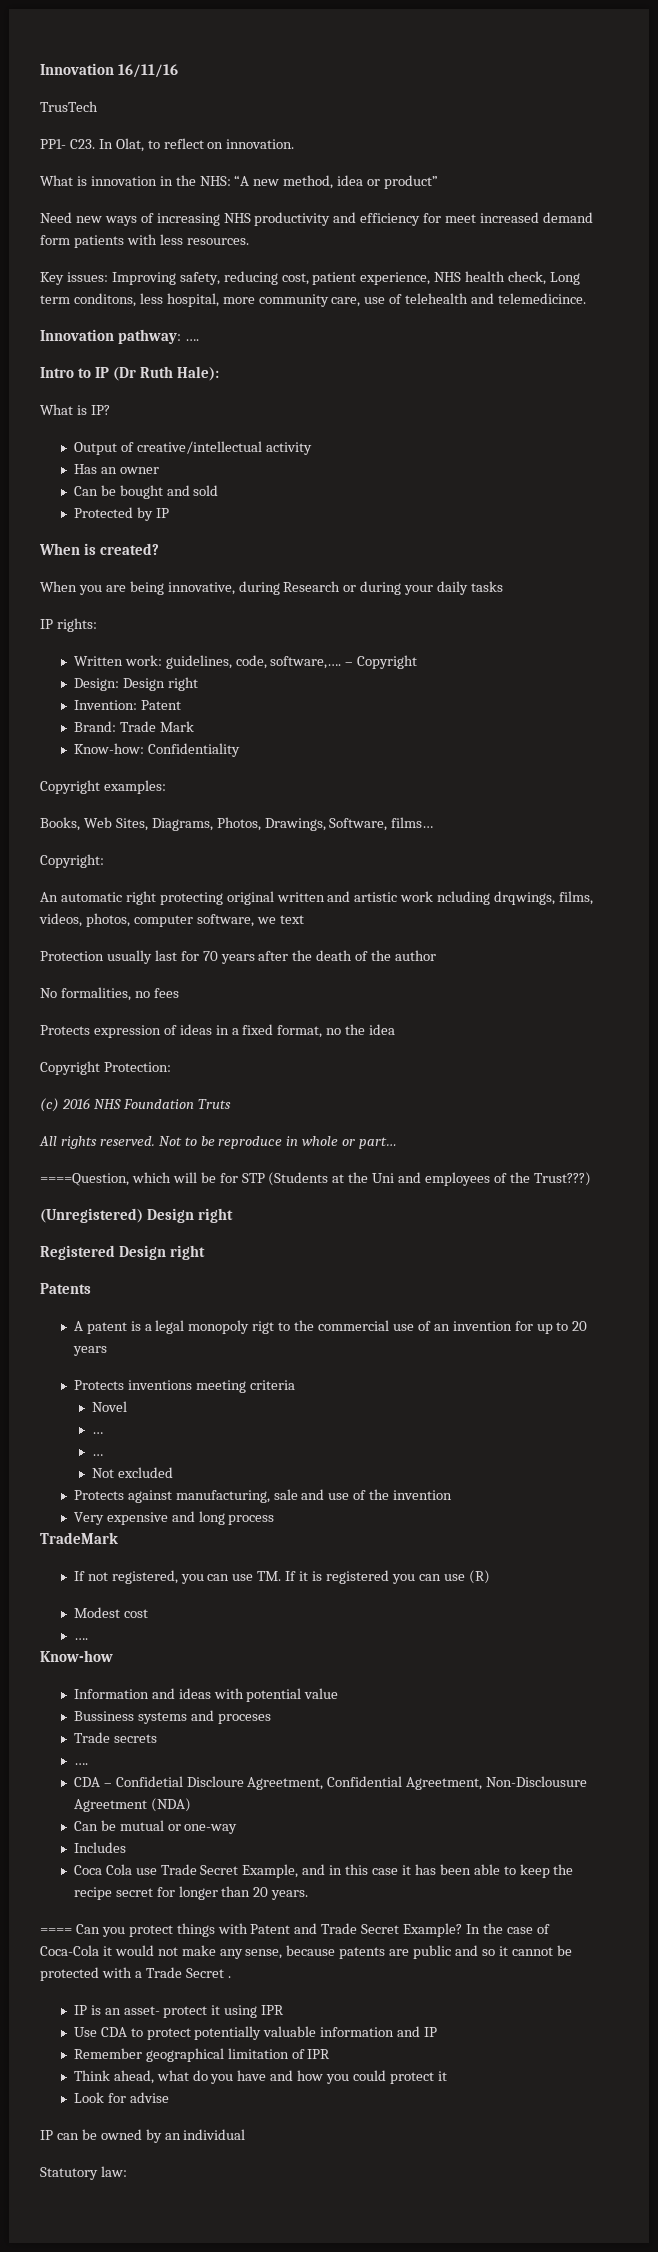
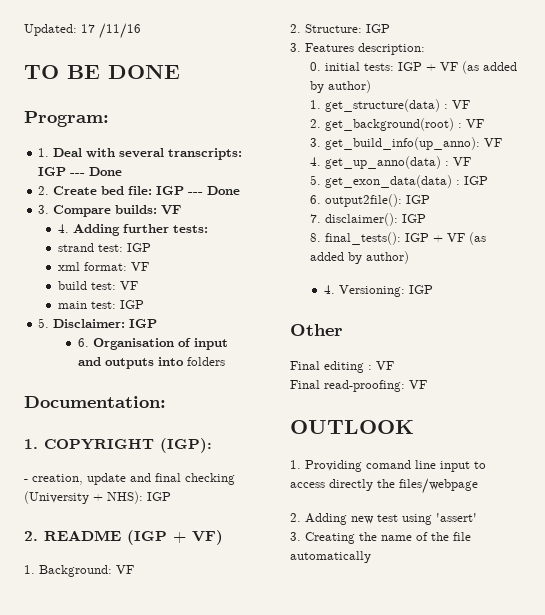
[40,63,178,78] [40,101,98,112] [40,138,295,152] [40,175,439,189] [40,212,593,226] [40,234,249,248] [40,271,581,285] [40,293,587,307] [40,329,199,344] [40,366,219,381] [40,404,110,415] [73,441,312,455] [73,464,159,474] [73,485,219,499] [73,507,169,521] [39,543,159,555] [40,581,504,595] [40,618,97,632] [73,655,418,669] [73,677,198,691] [73,700,181,710] [73,721,194,732] [73,743,240,757] [40,780,166,794] [40,817,434,831] [40,854,104,868] [40,891,594,905] [39,913,304,927] [40,950,437,964] [40,987,179,1001] [40,1024,396,1038] [40,1061,171,1075] [40,1098,231,1112] [39,1136,398,1149] [40,1172,591,1186] [40,1208,233,1223] [40,1245,205,1260] [40,1283,91,1294] [73,1320,588,1334] [72,1346,107,1356] [73,1380,295,1393] [91,1401,127,1412] [91,1432,103,1434] [91,1454,103,1456] [91,1467,173,1478] [73,1489,453,1503] [73,1511,275,1525] [40,1532,118,1544] [73,1570,490,1584] [73,1607,148,1618] [73,1638,88,1640] [40,1650,113,1662] [73,1688,339,1702] [73,1710,271,1724] [73,1732,157,1743] [73,1763,88,1765] [73,1776,588,1790] [73,1798,191,1812] [73,1820,238,1834] [73,1842,126,1853] [73,1864,574,1878] [73,1886,309,1900] [40,1923,550,1937] [40,1945,572,1959] [40,1967,231,1981] [73,2005,285,2018] [73,2026,438,2040] [73,2048,331,2062] [73,2070,447,2084] [73,2092,169,2103] [40,2129,246,2143] [40,2166,127,2180] Innovation 16/11/16 // TrusTech // PP1- C23. In Olat, to reflect on innovation. // What is innovation in the NHS: “A new method, idea or product” // Need new ways of increasing NHS productivity and efficiency for meet increased demand form patients with less resources. // Key issues: Improving safety, reducing cost, patient experience, NHS health check, Long term conditons, less hospital, more community care, use of telehealth and telemedicince. // Innovation pathway: …. // Intro to IP (Dr Ruth Hale): // What is IP? // Output of creative/intellectual activity // Has an owner // Can be bought and sold // Protected by IP // When is created? // When you are being innovative, during Research or during your daily tasks // IP rights: // Written work: guidelines, code, software,…. – Copyright // Design: Design right // Invention: Patent // Brand: Trade Mark // Know-how: Confidentiality // Copyright examples: // Books, Web Sites, Diagrams, Photos, Drawings, Software, films… // Copyright: // An automatic right protecting original written and artistic work ncluding drqwings, films, videos, photos, computer software, we text // Protection usually last for 70 years after the death of the author // No formalities, no fees // Protects expression of ideas in a fixed format, no the idea // Copyright Protection: // (c) 2016 NHS Foundation Truts // All rights reserved. Not to be reproduce in whole or part… // ====Question, which will be for STP (Students at the Uni and employees of the Trust???) // (Unregistered) Design right // Registered Design right // Patents // A patent is a legal monopoly rigt to the commercial use of an invention for up to 20 years // Protects inventions meeting criteria // Novel // … // … // Not excluded // Protects against manufacturing, sale and use of the invention // Very expensive and long process // TradeMark // If not registered, you can use TM. If it is registered you can use (R) // Modest cost // …. // Know-how // Information and ideas with potential value // Bussiness systems and proceses // Trade secrets // …. // CDA – Confidetial Discloure Agreetment, Confidential Agreetment, Non-Disclousure Agreetment (NDA) // Can be mutual or one-way // Includes // Coca Cola use Trade Secret Example, and in this case it has been able to keep the recipe secret for longer than 20 years. // ==== Can you protect things with Patent and Trade Secret Example? In the case of Coca-Cola it would not make any sense, because patents are public and so it cannot be protected with a Trade Secret . // IP is an asset- protect it using IPR // Use CDA to protect potentially valuable information and IP // Remember geographical limitation of IPR // Think ahead, what do you have and how you could protect it // Look for advise // IP can be owned by an individual // Statutory law: -> [24,23,141,39] [24,64,180,79] [24,111,109,127] [38,148,243,160] [38,167,123,176] [38,186,241,195] [38,205,182,217] [58,224,209,236] [58,243,152,252] [58,262,150,271] [58,281,139,290] [58,300,145,309] [38,318,158,328] [78,338,229,350] [78,357,226,369] [24,396,166,408] [24,438,212,453] [24,473,235,485] [24,491,171,504] [24,530,223,545] [24,565,134,577] [290,24,390,33] [290,43,425,55] [309,61,517,74] [309,80,371,93] [309,99,470,112] [309,118,484,131] [309,137,502,150] [309,156,471,169] [309,175,488,188] [309,194,430,207] [309,213,426,226] [309,232,486,245] [309,251,409,264] [324,285,434,297] [290,324,343,336] [290,361,394,373] [290,380,427,392] [290,420,414,434] [290,460,486,472] [290,478,478,494] [290,513,477,525] [290,532,471,544] [290,551,371,563] Updated: 17 /11/16 // TO BE DONE // Program: // 1. Deal with several transcripts: IGP --- Done // 2. Create bed file: IGP --- Done // 3. Compare builds: VF // 4. Adding further tests: // strand test: IGP // xml format: VF // build test: VF // main test: IGP // 5. Disclaimer: IGP // 6. Organisation of input and outputs into folders // Documentation: // 1. COPYRIGHT (IGP): // - creation, update and final checking (University + NHS): IGP // 2. README (IGP + VF) // 1. Background: VF // 2. Structure: IGP // 3. Features description: // 0. initial tests: IGP + VF (as added by author) // 1. get_structure(data) : VF // 2. get_background(root) : VF // 3. get_build_info(up_anno): VF // 4. get_up_anno(data) : VF // 5. get_exon_data(data) : IGP // 6. output2file(): IGP // 7. disclaimer(): IGP // 8. final_tests(): IGP + VF (as added by author) // 4. Versioning: IGP // Other // Final editing : VF // Final read-proofing: VF // OUTLOOK // 1. Providing comand line input to access directly the files/webpage // 2. Adding new test using 'assert' // 3. Creating the name of the file automatically

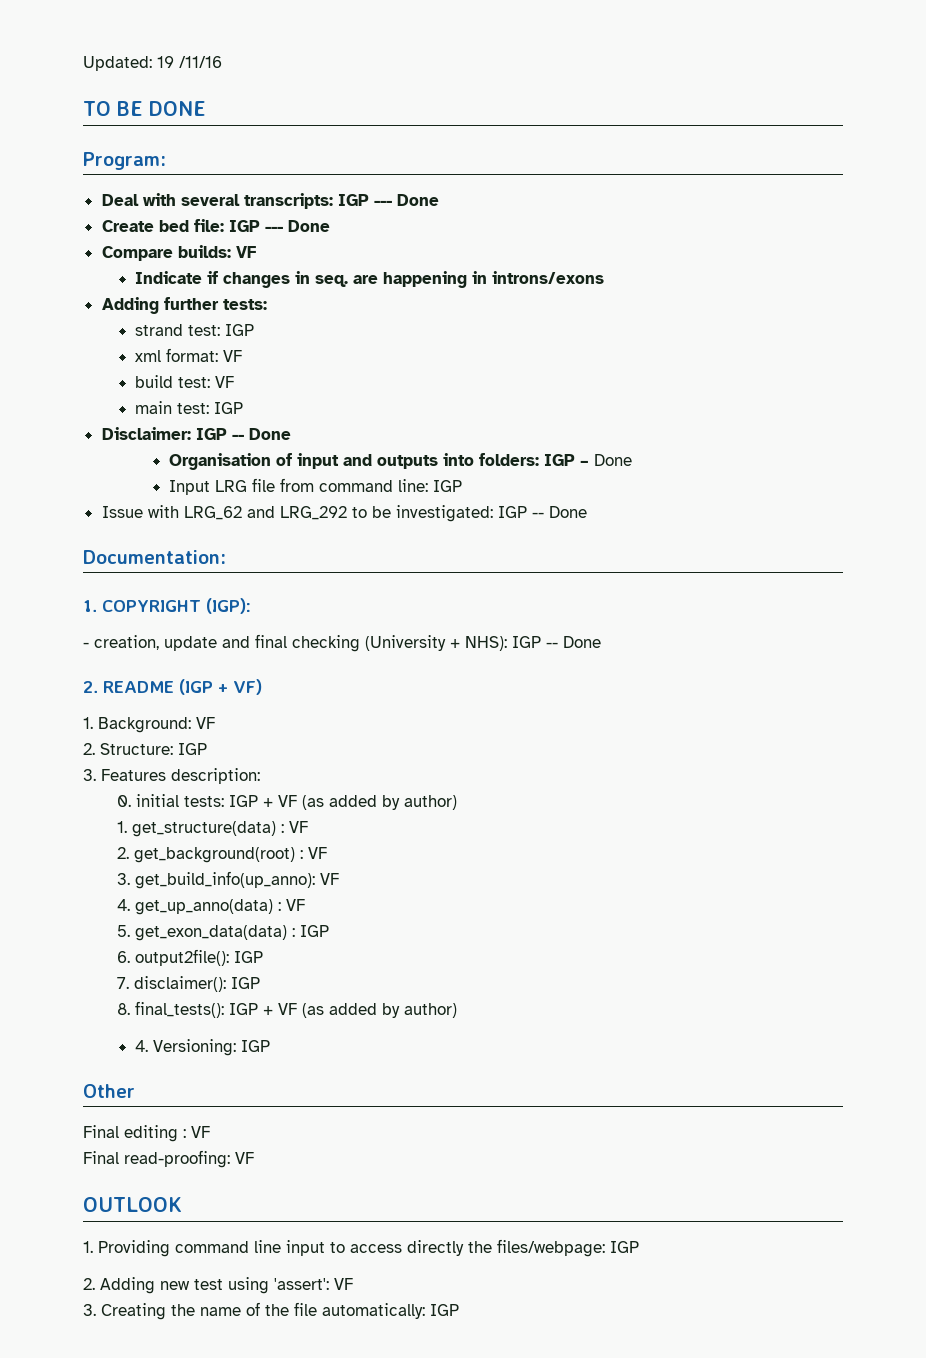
[81,24,95,33] 17 -> [157,56,174,68] 19
[38,148,50,157] 1. -> (166, 161) none
[38,186,50,195] 2. -> (439, 200) none
[38,205,50,214] 3. -> (330, 226) none
[58,224,70,233] 4. -> [135,271,605,288] Indicate if changes in seq. are happening in introns/exons //
[38,318,50,328] 5. -> (244, 408) none
[78,338,90,347] // 6. -> [231,428,291,440] -- Done //
[187,357,226,366] folders -> [478,453,632,466] [168,478,462,495] [101,505,587,522] folders: IGP – Done // Input LRG file from command line: IGP // Issue with LRG_62 and LRG_292 to be investigated: IGP -- Done
(171, 496) none -> [546,636,601,648] -- Done
[366,460,411,469] comand -> [175,1241,249,1253] command
[399,478,478,494] files/webpage -> [497,1239,639,1257] files/webpage: IGP
[436,513,477,522] 'assert' -> [274,1278,353,1290] 'assert': VF
[290,551,371,563] automatically -> [322,1303,459,1319] automatically: IGP

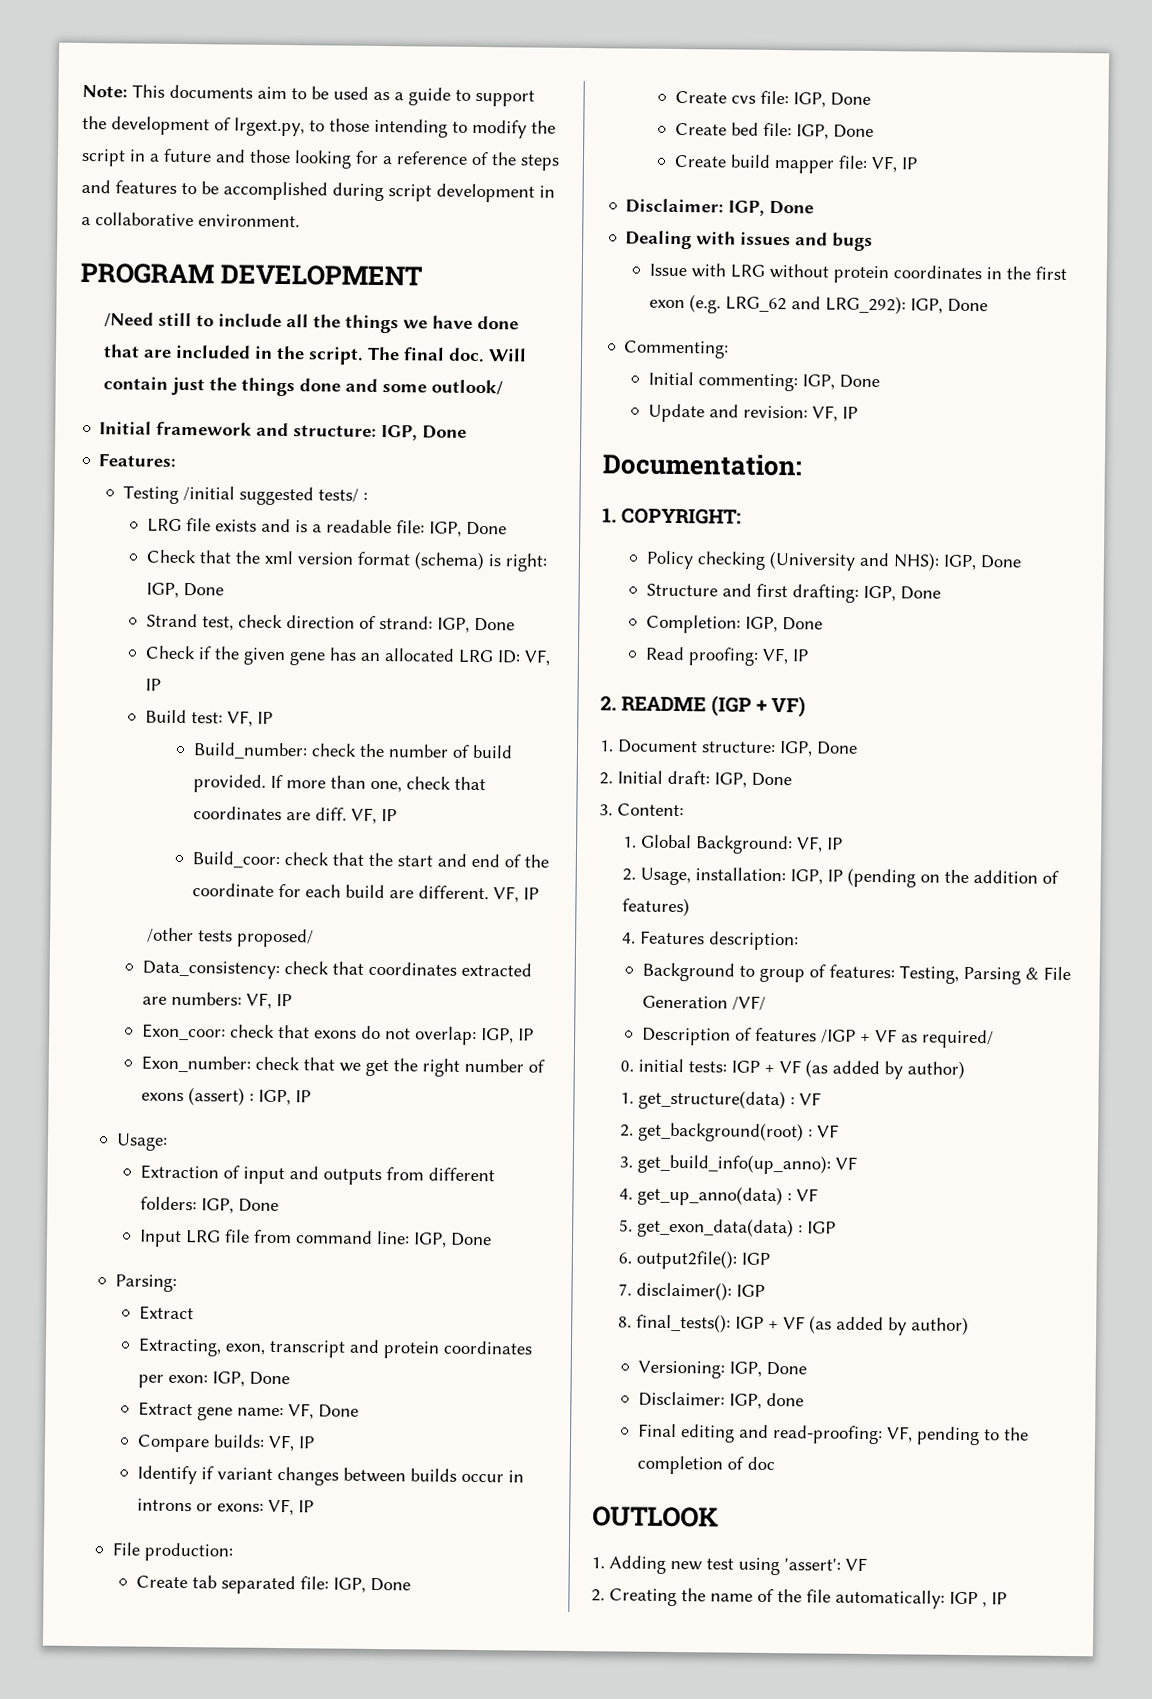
[83,56,222,71] [83,101,206,116] [83,152,166,170] [101,193,439,209] [101,219,330,232] [101,245,256,261] [135,271,605,288] [101,297,267,314] [135,324,255,336] [135,348,243,362] [135,375,235,388] [135,401,244,414] [101,427,291,440] [168,453,589,470] Updated: 19 /11/16 // TO BE DONE // Program: // Deal with several transcripts: IGP --- Done // Create bed file: IGP --- Done // Compare builds: VF // Indicate if changes in seq. are happening in introns/exons // Adding further tests: // strand test: IGP // xml format: VF // build test: VF // main test: IGP // Disclaimer: IGP -- Done // Organisation of input and outputs into folders: IGP – -> [82,84,535,107] [82,115,556,139] [81,148,560,171] [81,179,555,203] [81,212,300,228] [80,262,423,287] [104,312,520,334] [103,344,528,365] [103,376,504,397] [99,421,468,441] [98,453,177,467] [122,485,368,506] [147,518,508,537] [146,549,548,572] [146,582,225,598] [146,613,516,633] [145,645,552,666] [145,678,162,691] [145,709,274,727] [192,742,513,760] [192,774,486,793] [192,806,397,824] [191,851,549,869] [191,883,539,903] [147,927,315,948] [142,960,533,980] [142,991,293,1009] [142,1023,535,1046] [141,1055,546,1077] [141,1087,312,1106] [115,1133,168,1151] [140,1164,496,1186] [140,1196,235,1214] Note: This documents aim to be used as a guide to support the development of lrgext.py, to those intending to modify the script in a future and those looking for a reference of the steps and features to be accomplished during script development in a collaborative environment. // PROGRAM DEVELOPMENT // /Need still to include all the things we have done that are included in the script. The final doc. Will contain just the things done and some outlook/ // Initial framework and structure: IGP, Done // Features: // Testing /initial suggested tests/ : // LRG file exists and is a readable file: IGP, Done // Check that the xml version format (schema) is right: IGP, Done // Strand test, check direction of strand: IGP, Done // Check if the given gene has an allocated LRG ID: VF, IP // Build test: VF, IP // Build_number: check the number of build provided. If more than one, check that coordinates are diff. VF, IP // Build_coor: check that the start and end of the coordinate for each build are different. VF, IP // /other tests proposed/ // Data_consistency: check that coordinates extracted are numbers: VF, IP // Exon_coor: check that exons do not overlap: IGP, IP // Exon_number: check that we get the right number of exons (assert) : IGP, IP // Usage: // Extraction of input and outputs from different folders: IGP,
[432,480,462,492] [101,505,587,522] [83,550,226,564] [83,598,251,614] [83,634,601,652] IGP // Issue with LRG_62 and LRG_292 to be investigated: IGP -- Done // Documentation: // 1. COPYRIGHT (IGP): // - creation, update and final checking (University + NHS): IGP -- Done -> [413,1232,493,1248] [114,1274,177,1292] [139,1305,195,1321] [138,1337,534,1359] [138,1371,291,1388] [138,1401,360,1421] [137,1434,316,1453] [137,1465,525,1486] [137,1498,315,1516] [111,1542,233,1562] [136,1575,412,1595] [675,90,872,108] [675,122,875,140] [674,154,919,174] [625,198,815,216] [625,230,874,251] [648,263,1067,284] [648,294,988,315] [623,340,730,359] [647,371,880,392] [647,403,858,423] [602,453,803,477] [602,507,742,525] [645,550,1021,571] [645,583,941,603] [645,614,823,634] [644,646,809,666] IGP, Done // Parsing: // Extract // Extracting, exon, transcript and protein coordinates per exon: IGP, Done // Extract gene name: VF, Done // Compare builds: VF, IP // Identify if variant changes between builds occur in introns or exons: VF, IP // File production: // Create tab separated file: IGP, Done // Create cvs file: IGP, Done // Create bed file: IGP, Done // Create build mapper file: VF, IP // Disclaimer: IGP, Done // Dealing with issues and bugs // Issue with LRG without protein coordinates in the first exon (e.g. LRG_62 and LRG_292): IGP, Done // Commenting: // Initial commenting: IGP, Done // Update and revision: VF, IP // Documentation: // 1. COPYRIGHT: // Policy checking (University and NHS): IGP, Done // Structure and first drafting: IGP, Done // Completion: IGP, Done // Read proofing: VF, IP
[98,717,215,733] [83,743,207,755] [83,768,260,784] Background: VF // 2. Structure: IGP // 3. Features description: -> [617,739,858,757] [599,770,792,788] [599,803,684,817] [623,834,844,855] [622,867,1060,888] [622,897,691,917] [622,930,800,951] [641,962,1071,985] [641,995,766,1011] [641,1027,994,1049] Document structure: IGP, Done // 2. Initial draft: IGP, Done // 3. Content: // 1. Global Background: VF, IP // 2. Usage, installation: IGP, IP (pending on the addition of features) // 4. Features description: // Background to group of features: Testing, Parsing & File Generation /VF/ // Description of features /IGP + VF as required/
[135,1039,271,1056] [83,1084,135,1098] [83,1125,210,1142] [83,1150,254,1168] [83,1197,182,1212] [83,1239,639,1257] [83,1278,95,1290] 4. Versioning: IGP // Other // Final editing : VF // Final read-proofing: VF // OUTLOOK // 1. Providing command line input to access directly the files/webpage: IGP // 2. -> [637,1360,807,1379] [637,1391,804,1409] [637,1423,1029,1446] [636,1455,775,1475] [592,1506,719,1528] [591,1557,605,1569] Versioning: IGP, Done // Disclaimer: IGP, done // Final editing and read-proofing: VF, pending to the completion of doc // OUTLOOK // 1.
[83,1304,96,1316] 3. -> [591,1589,605,1602] 2.
(459, 1310) none -> [982,1592,1007,1608] , IP

